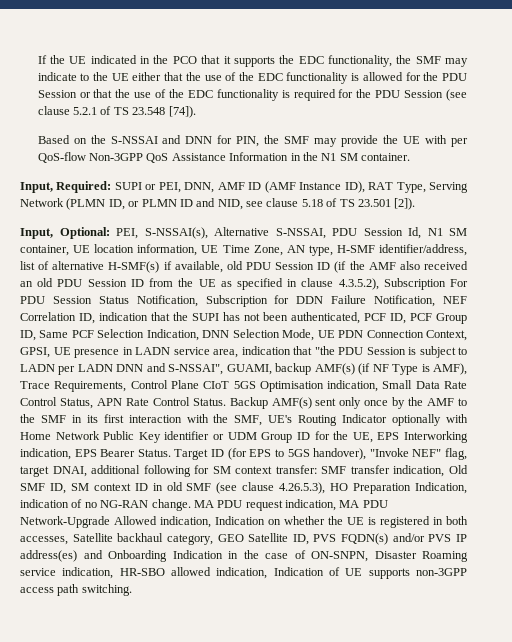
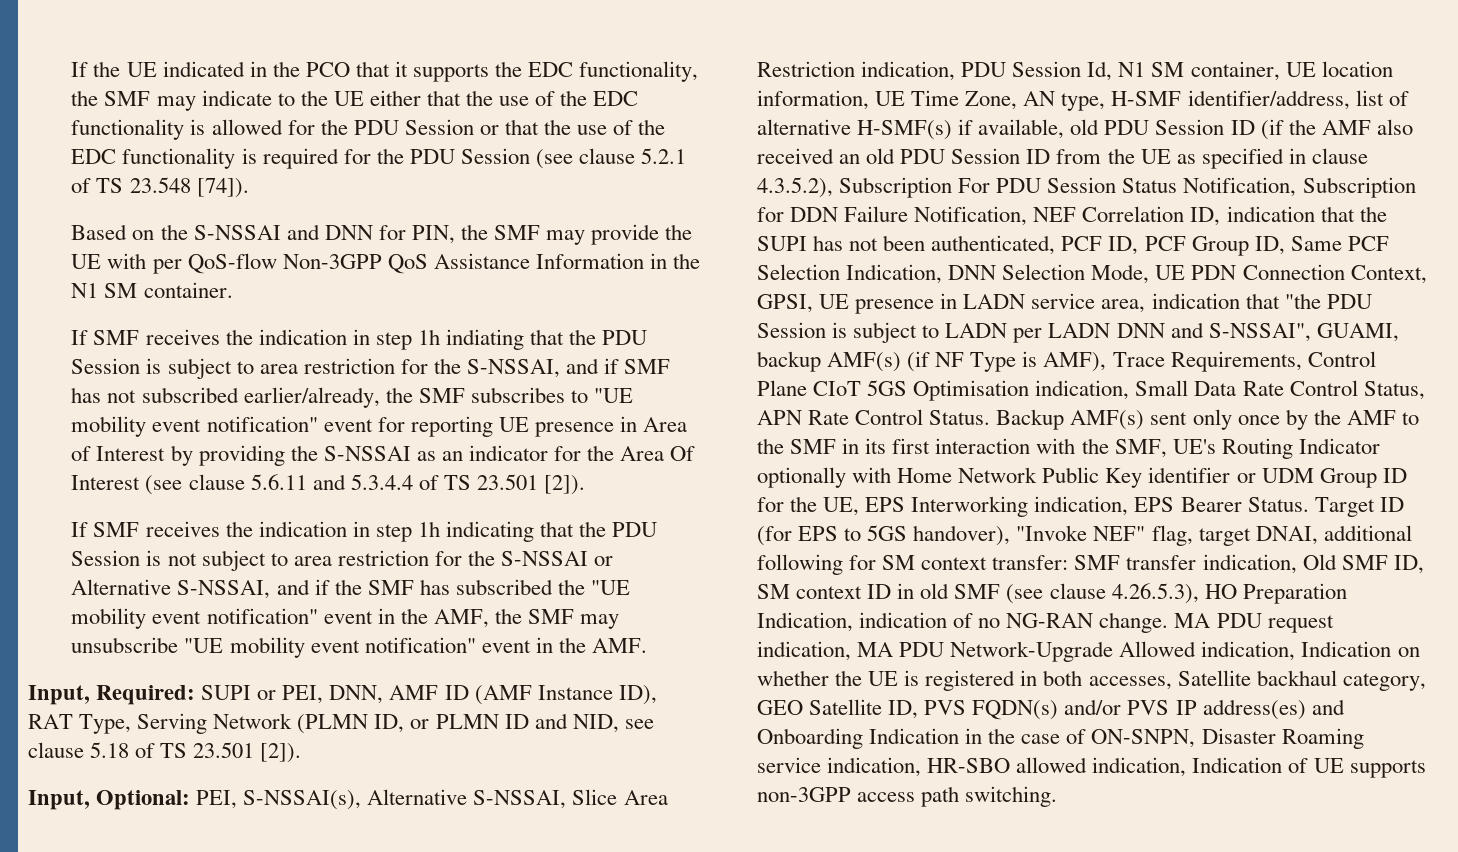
(411, 157) none -> [71,329,648,350] [71,358,671,379] [71,387,633,408] [71,416,688,437] [71,445,696,466] [71,474,586,495] [71,521,658,542] [71,550,614,571] [71,579,631,599] [71,608,620,629] [71,637,647,658] // If SMF receives the indication in step 1h indiating that the PDU Session is subject to area restriction for the S-NSSAI, and if SMF has not subscribed earlier/already, the SMF subscribes to "UE mobility event notification" event for reporting UE presence in Area of Interest by providing the S-NSSAI as an indicator for the Area Of Interest (see clause 5.6.11 and 5.3.4.4 of TS 23.501 [2]). // If SMF receives the indication in step 1h indicating that the PDU Session is not subject to area restriction for the S-NSSAI or Alternative S-NSSAI, and if the SMF has subscribed the "UE mobility event notification" event in the AMF, the SMF may unsubscribe "UE mobility event notification" event in the AMF.
(326, 233) none -> [572,789,668,805] [757,61,956,81] Slice Area Restriction indication,

